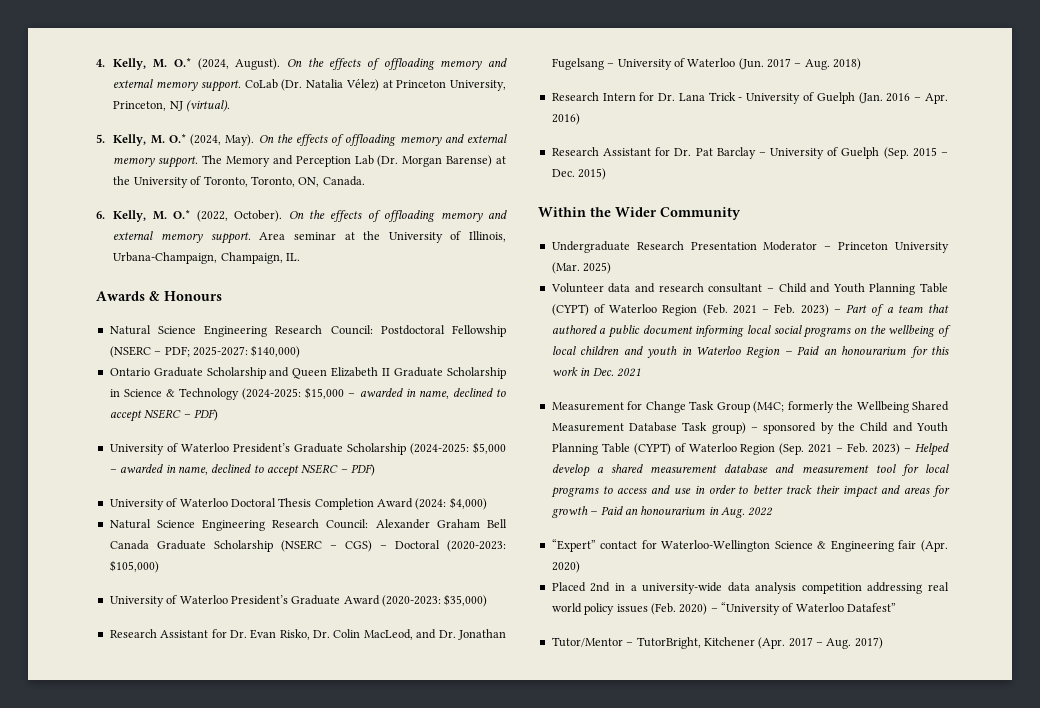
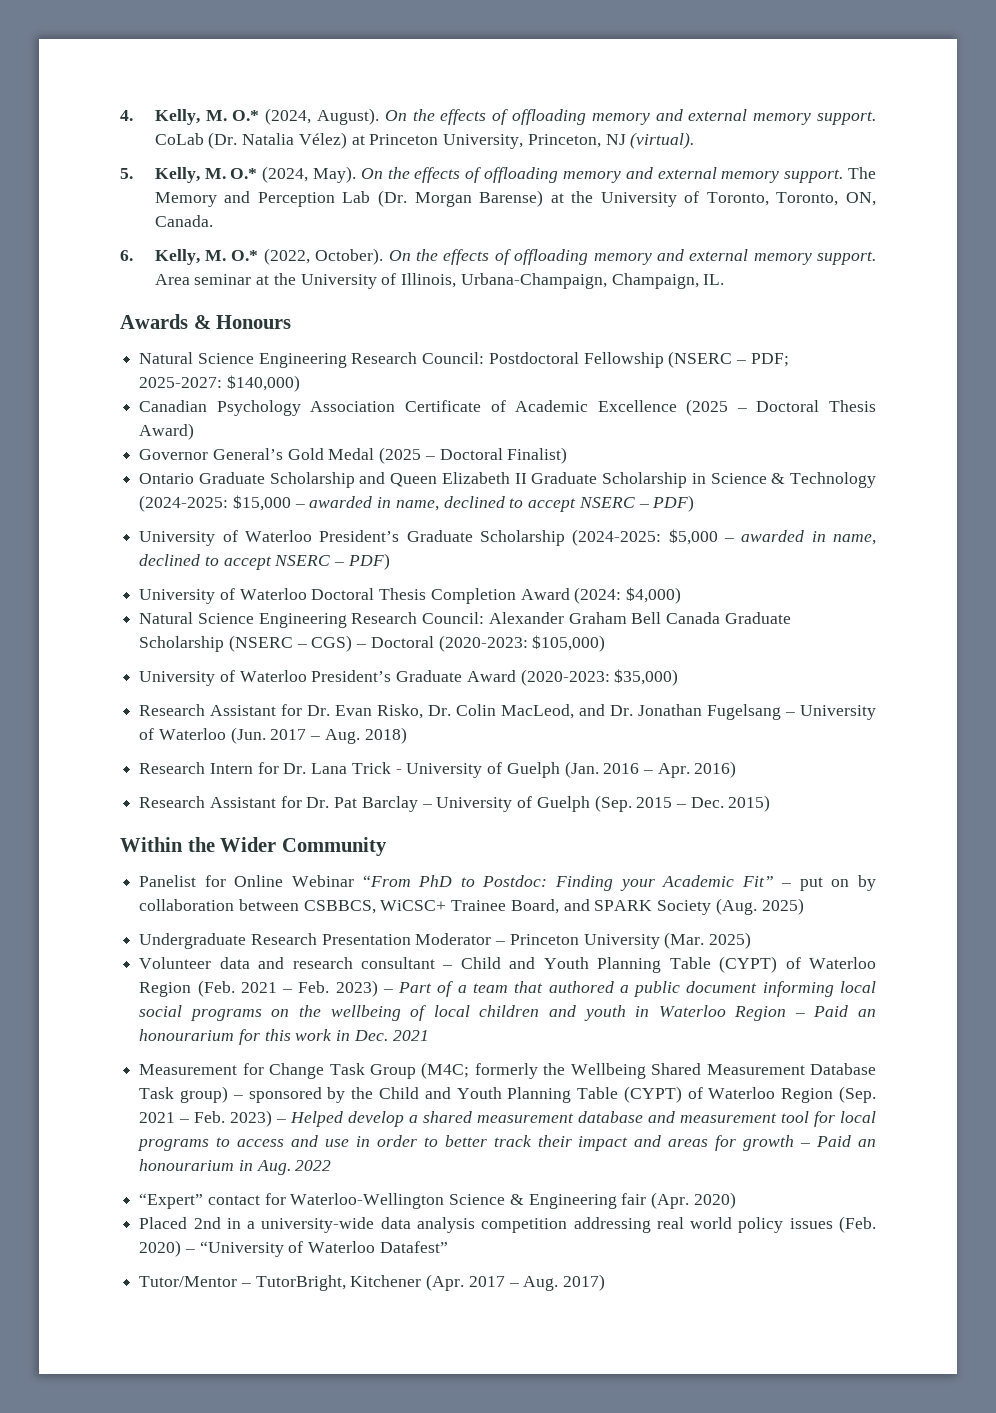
(301, 351) none -> [139,399,877,416] [139,423,195,440] [139,447,568,464] // Canadian Psychology Association Certificate of Academic Excellence (2025 – Doctoral Thesis Award) // Governor General’s Gold Medal (2025 – Doctoral Finalist)
(741, 213) none -> [139,875,877,891] [139,898,804,915] // Panelist for Online Webinar “From PhD to Postdoc: Finding your Academic Fit” – put on by collaboration between CSBBCS, WiCSC+ Trainee Board, and SPARK Society (Aug. 2025)

